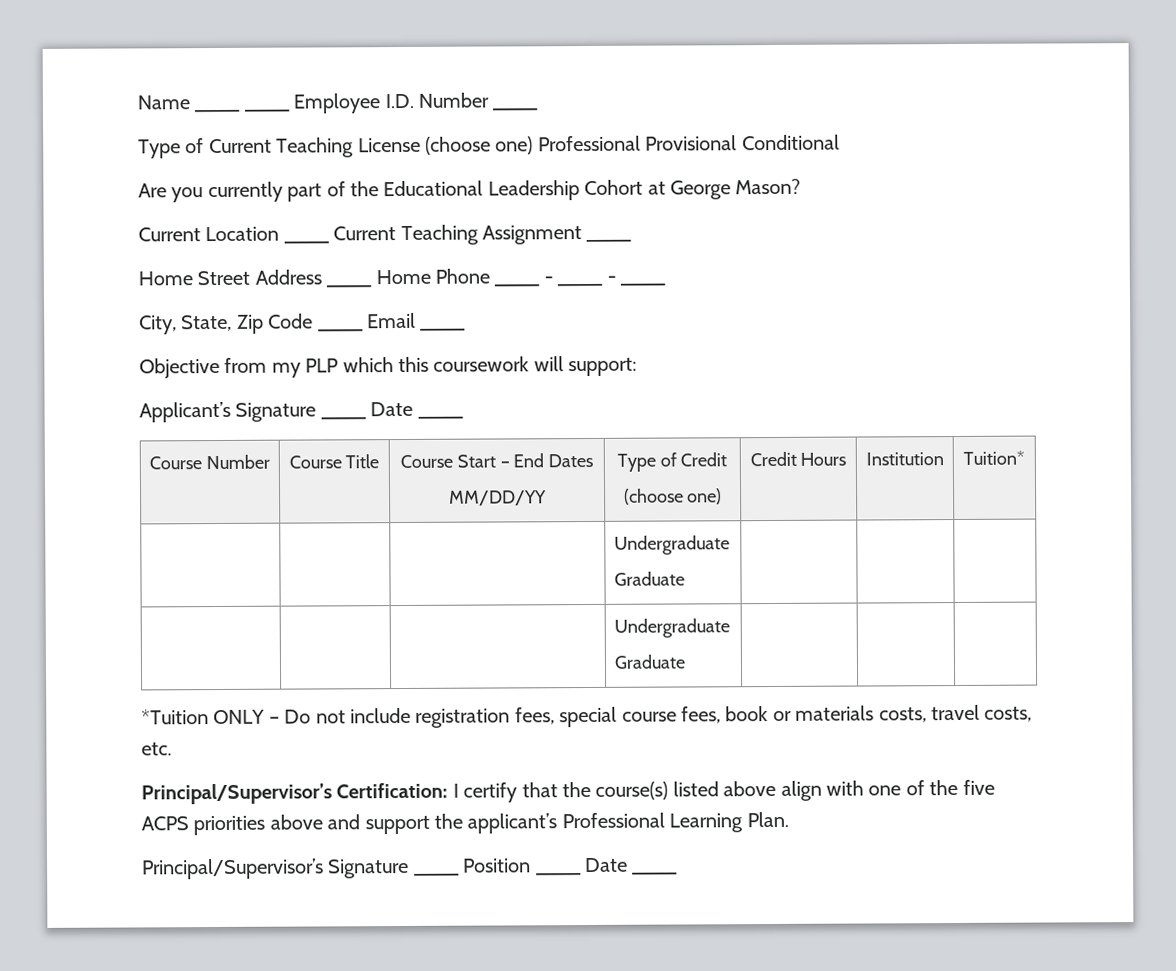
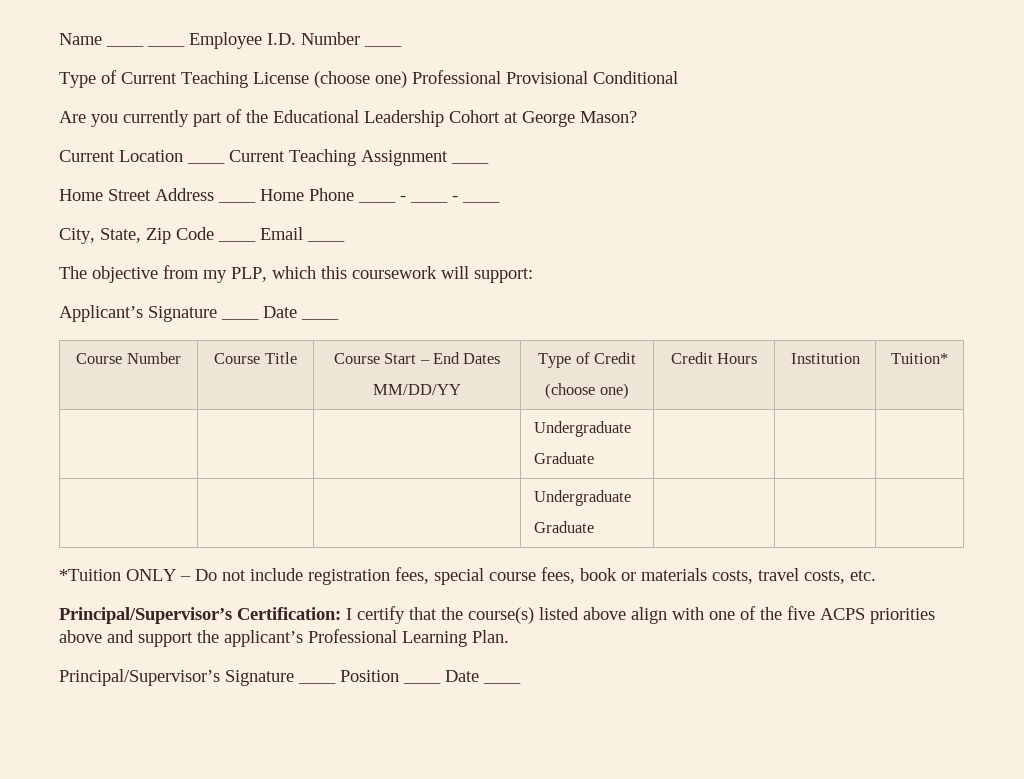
[139,357,220,379] Objective -> [59,266,158,283] The objective
[305,358,339,373] PLP -> [231,267,267,282] PLP,

